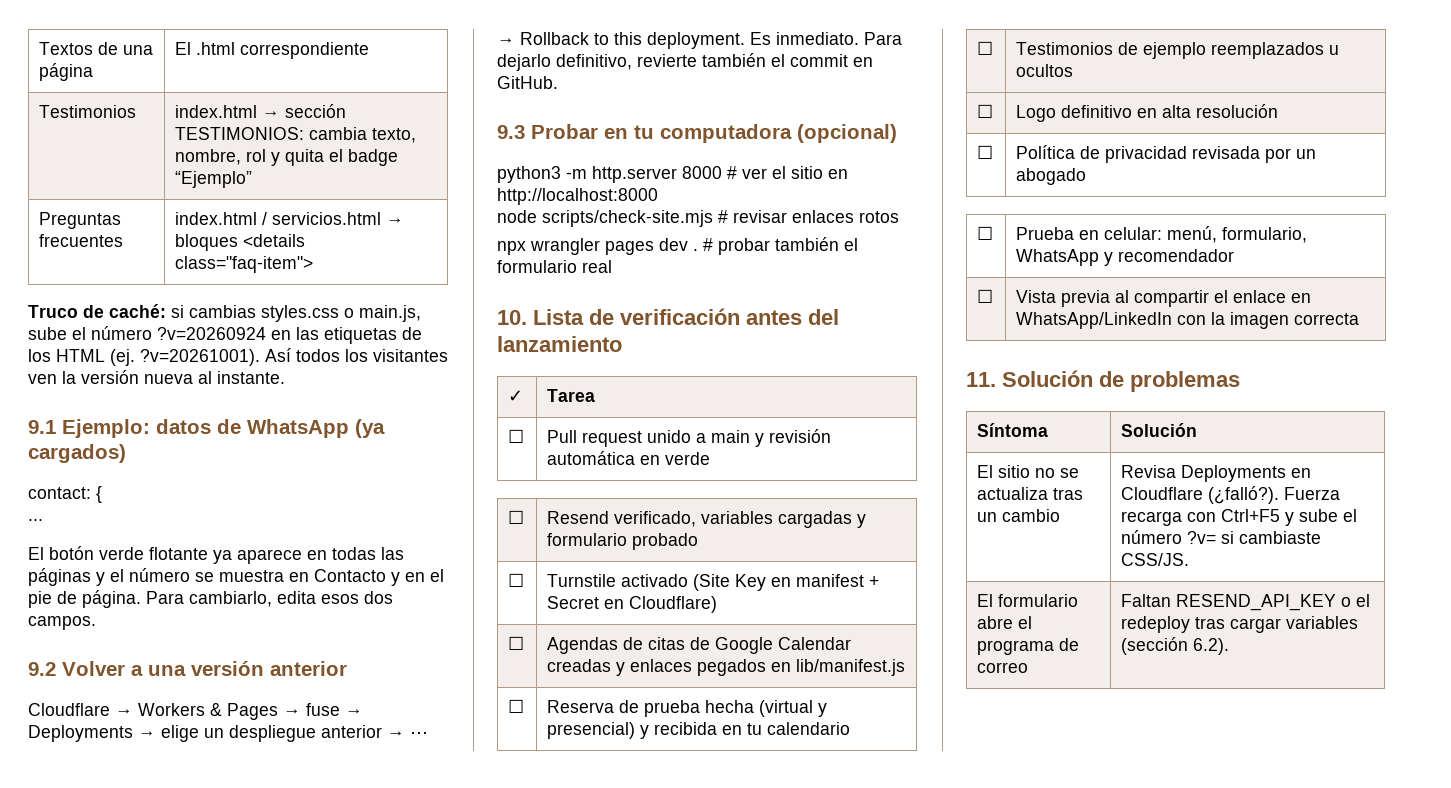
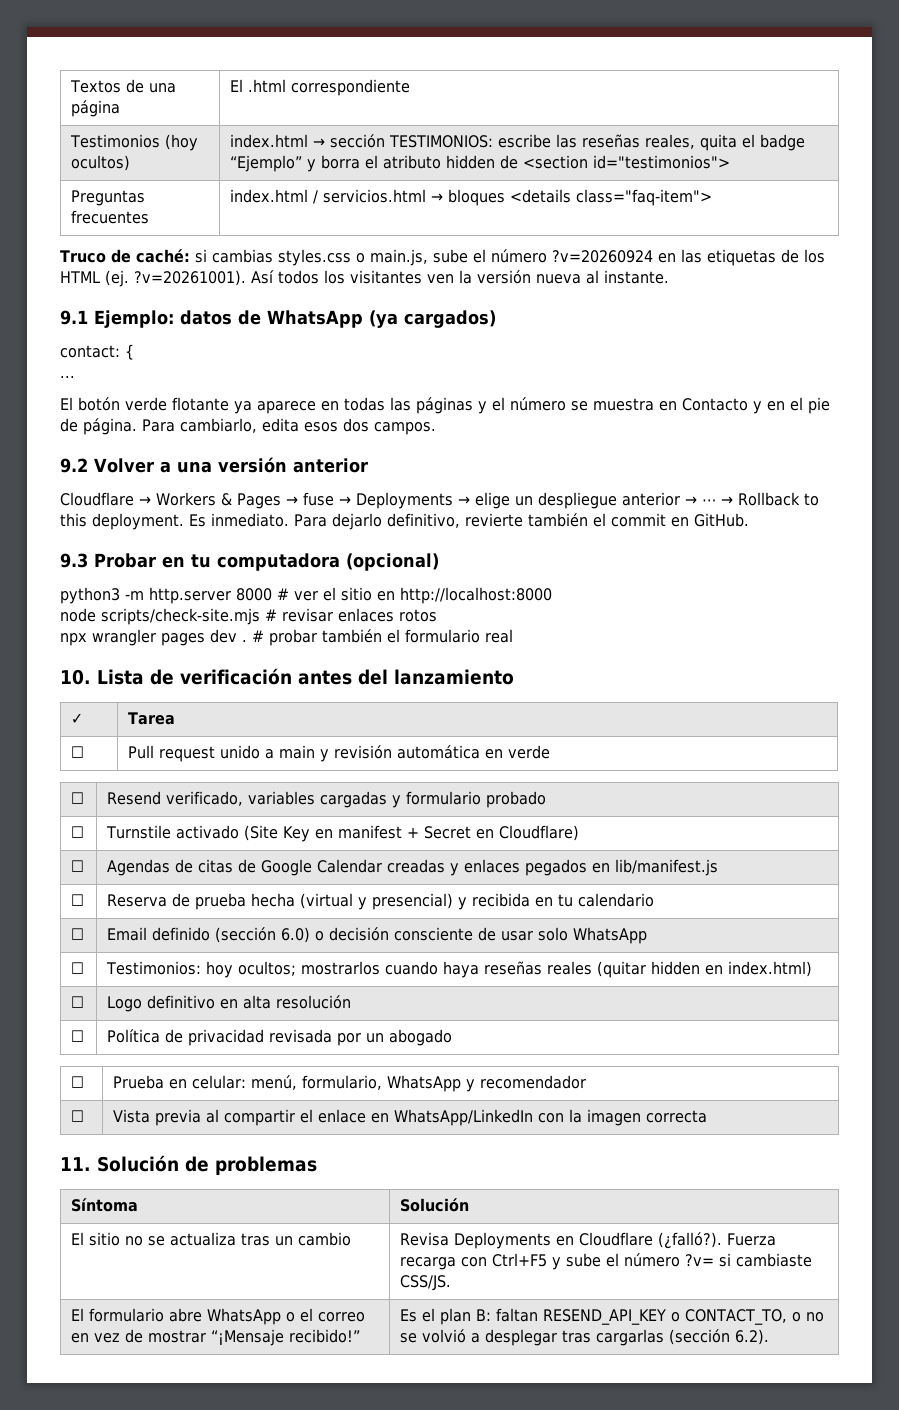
(137, 111) none -> [164,134,198,151] [70,155,130,171] (hoy ocultos)
[309,127,417,143] [175,149,281,166] cambia texto, nombre, rol y -> [497,134,695,149] escribe las reseñas reales,
(253, 179) none -> [306,155,730,172] y borra el atributo hidden de <section id="testimonios">
[1016,42,1340,59] [1016,64,1074,77] Testimonios de ejemplo reemplazados u ocultos -> [106,927,647,944] [70,962,84,974] [105,961,812,978] Email definido (sección 6.0) o decisión consciente de usar solo WhatsApp // ☐ | Testimonios: hoy ocultos; mostrarlos cuando haya reseñas reales (quitar hidden en index.html)
[1018,616,1033,629] [977,638,1080,655] [977,662,1029,673] [1121,594,1371,611] [1121,616,1359,633] el programa de correo | Faltan RESEND_API_KEY o el redeploy tras cargar variables -> [206,1308,365,1325] [70,1329,360,1346] [399,1308,824,1325] [399,1329,664,1346] WhatsApp o el correo en vez de mostrar “¡Mensaje recibido!” | Es el plan B: faltan RESEND_API_KEY o CONTACT_TO, o no se volvió a desplegar tras cargarlas

